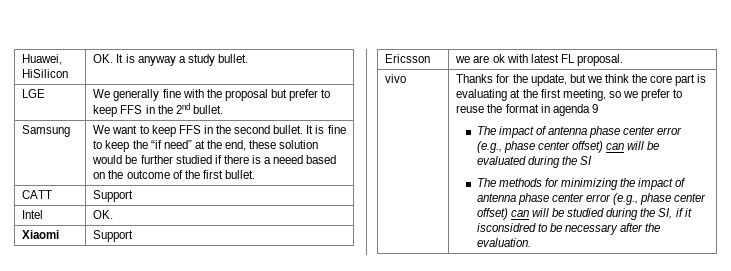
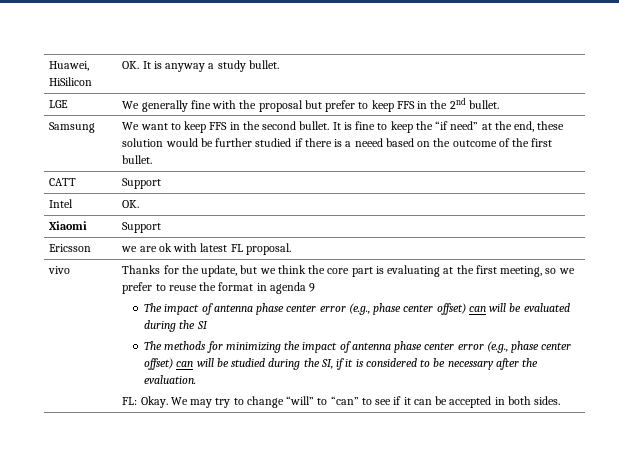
[476,223,536,232] isconsidred -> [355,358,417,367] is considered
(531, 242) none -> [122,396,561,408] // FL: Okay. We may try to change “will” to “can” to see if it can be accepted in both sides.

